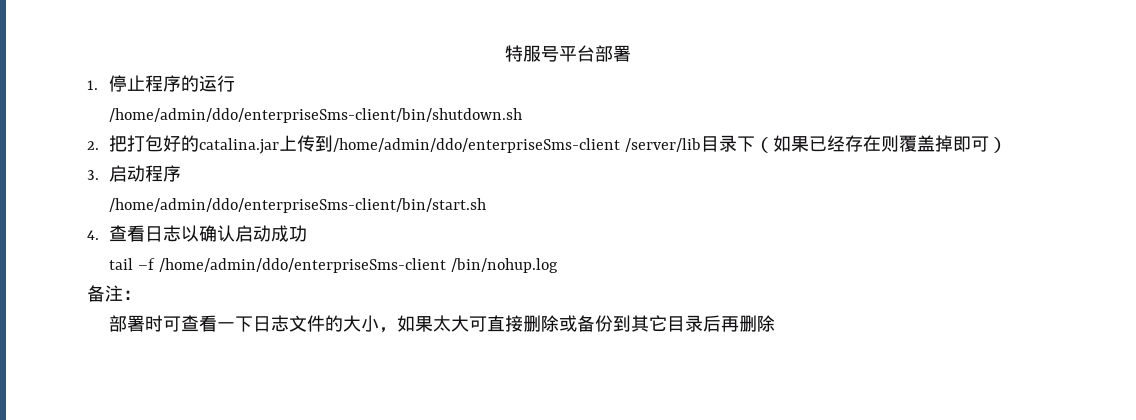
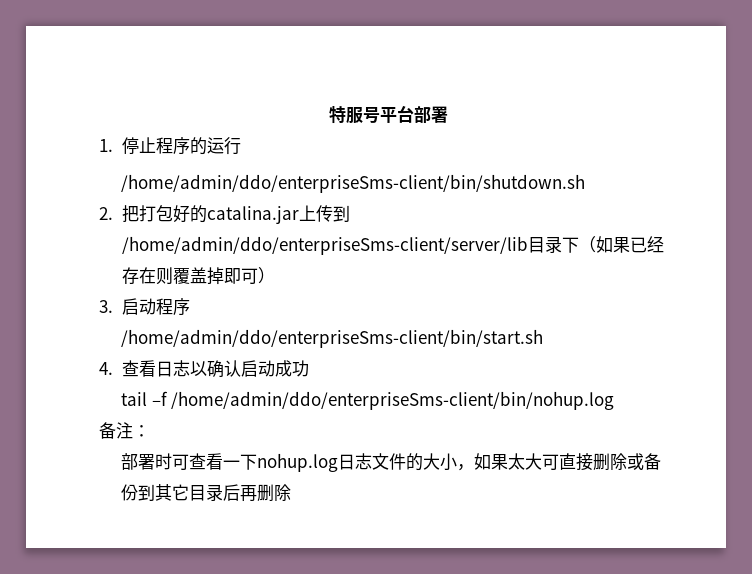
[332,138,701,153] /home/admin/ddo/enterpriseSms-client /server/lib -> [121,236,528,255] /home/admin/ddo/enterpriseSms-client/server/lib
[158,258,558,273] /home/admin/ddo/enterpriseSms-client /bin/nohup.log -> [171,391,615,410] /home/admin/ddo/enterpriseSms-client/bin/nohup.log
(253, 324) none -> [257,453,339,472] nohup.log

